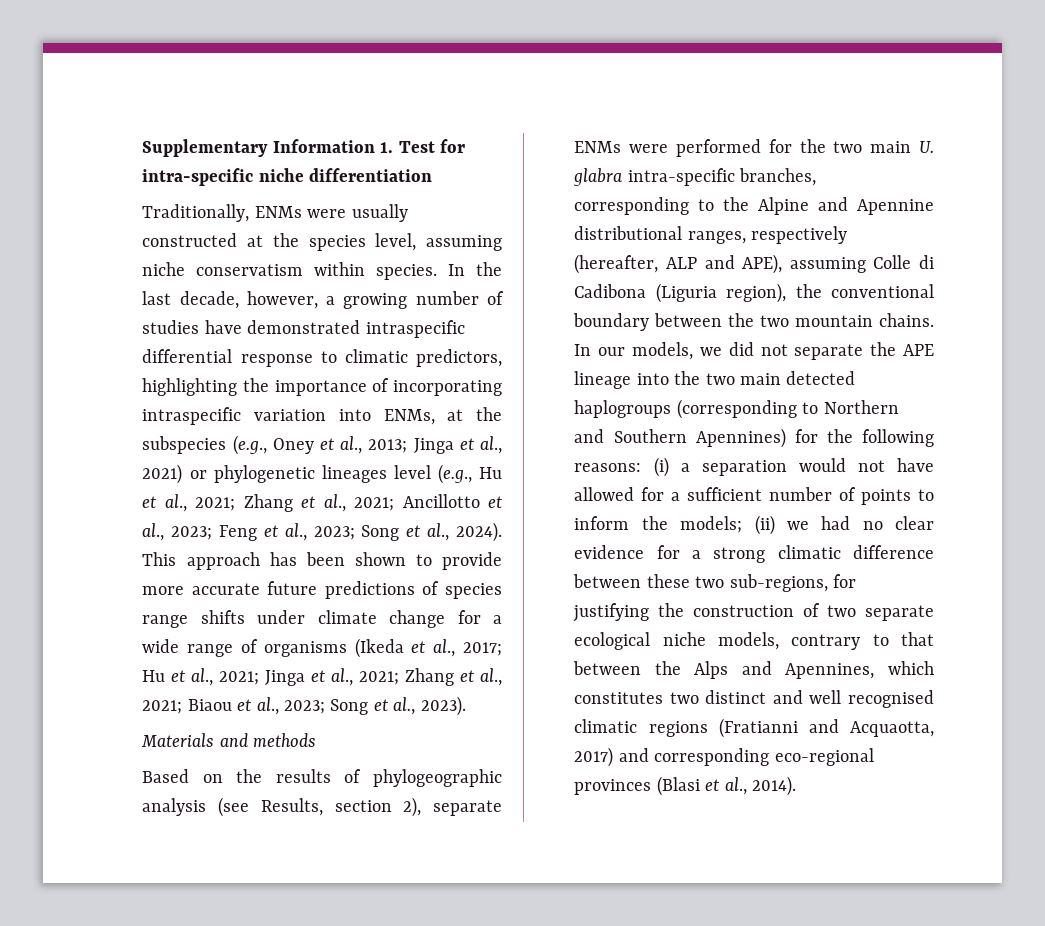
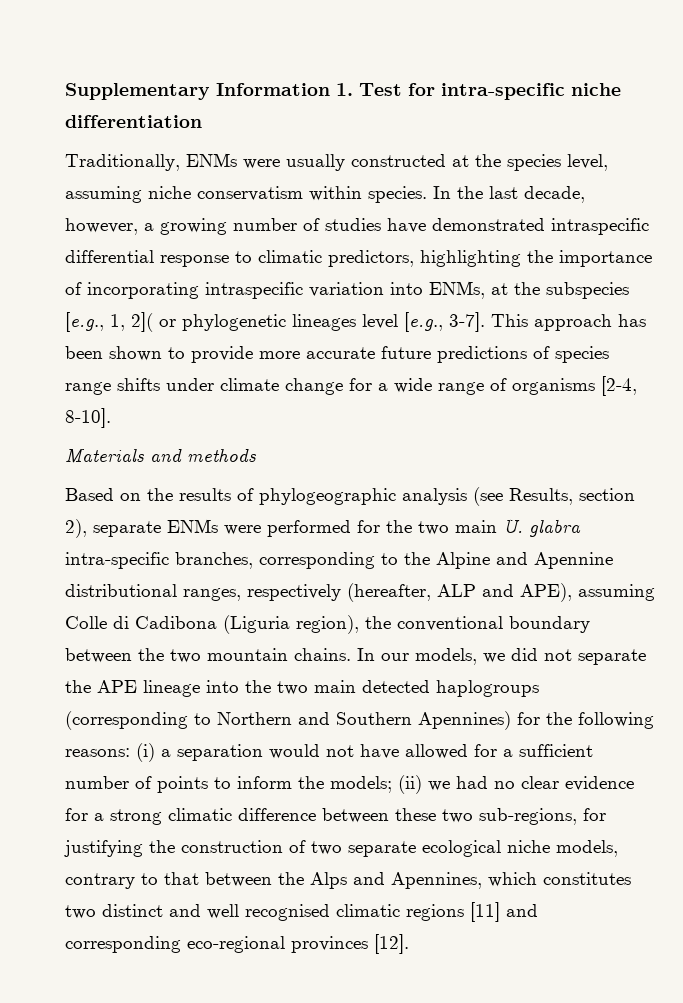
[232,435,502,455] [142,464,502,484] [142,494,502,512] [142,522,502,542] (e.g., Oney et al., 2013; Jinga et al., 2021) or phylogenetic lineages level (e.g., Hu et al., 2021; Zhang et al., 2021; Ancillotto et al., 2023; Feng et al., 2023; Song et al., 2024). -> [64,312,485,332] [e.g., 1, 2]( or phylogenetic lineages level [e.g., 3-7].
[354,638,502,658] [142,668,502,686] [142,696,466,716] (Ikeda et al., 2017; Hu et al., 2021; Jinga et al., 2021; Zhang et al., 2021; Biaou et al., 2023; Song et al., 2023). -> [600,376,637,396] [64,408,111,428] [2-4, 8-10].
[718,718,934,738] [574,747,874,767] [574,776,797,796] (Fratianni and Acquaotta, 2017) and corresponding eco-regional provinces (Blasi et al., 2014). -> [469,902,538,922] [64,934,409,954] [11] and corresponding eco-regional provinces [12].

